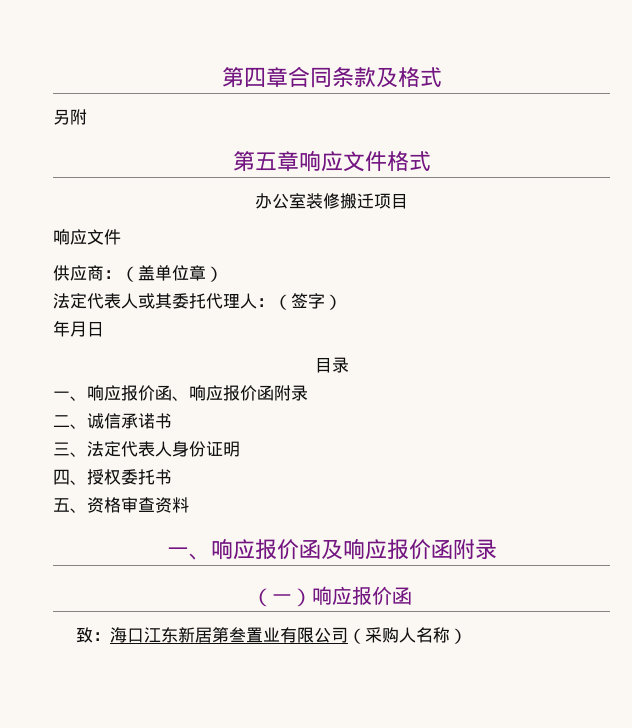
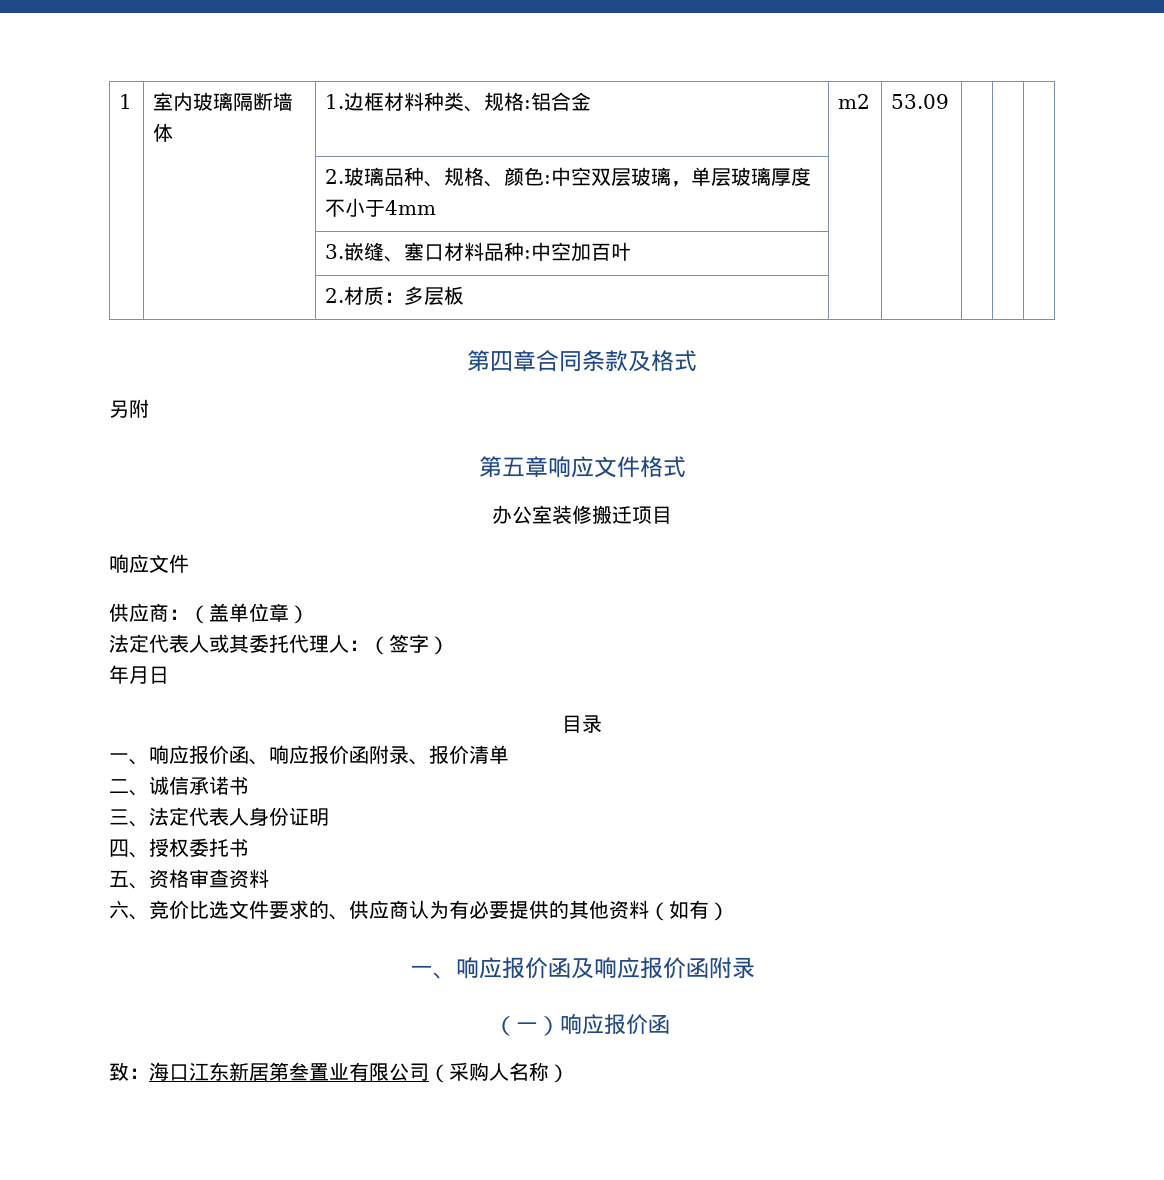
(221, 77) none -> [119,94,133,109] [153,92,294,111] [153,123,174,142] [325,92,592,112] [838,94,871,109] [891,94,950,109] [325,167,812,187] [325,198,437,217] [325,242,632,262] [325,286,465,306] 1 | 室内玻璃隔断墙体 | 1.边框材料种类、规格:铝合金 | m2 | 53.09 | | | // | | 2.玻璃品种、规格、颜色:中空双层玻璃，单层玻璃厚度不小于4mm | | | | | // | | 3.嵌缝、塞口材料品种:中空加百叶 | | | | | // | | 2.材质：多层板 | | | | | //
(308, 393) none -> [409,745,509,765] 、报价清单
(189, 505) none -> [109,900,729,921] // 六、竞价比选文件要求的、供应商认为有必要提供的其他资料（如有）

